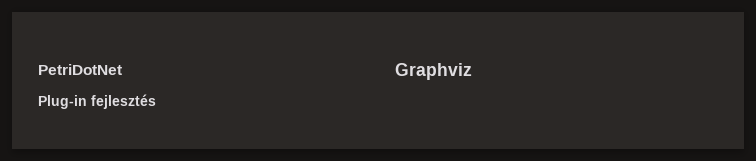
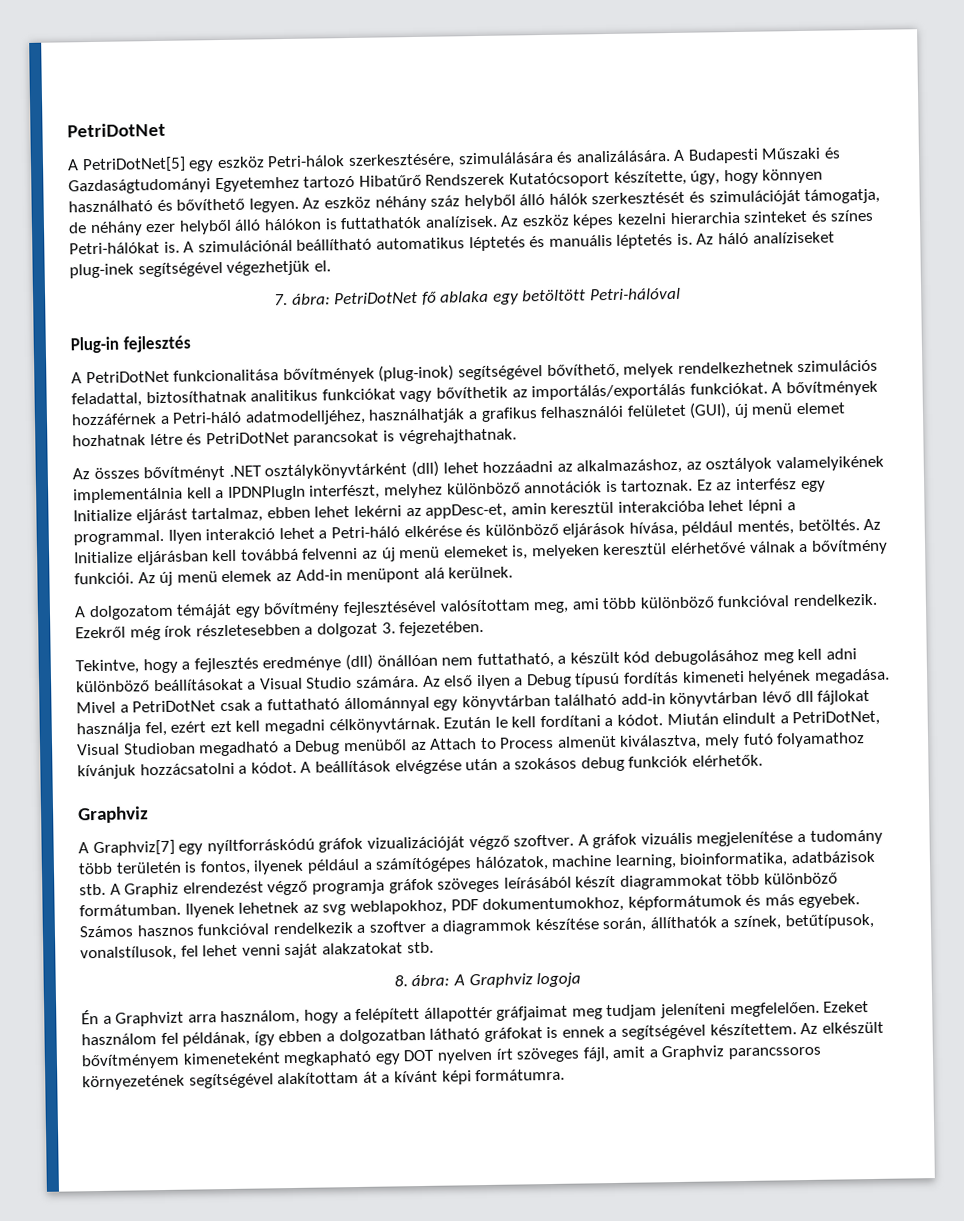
[38,94,156,109] [395,63,472,80] Plug-in fejlesztés // Graphviz -> [67,147,842,174] [68,168,824,195] [68,188,881,213] [68,209,874,237] [69,231,835,255] [69,260,331,279] [273,287,682,306] [70,335,191,354] [71,359,879,384] [71,380,878,408] [71,402,846,426] [72,428,517,447] [72,455,885,482] [73,478,826,504] [73,499,796,524] [73,518,882,546] [74,539,888,566] [74,566,514,587] [74,593,878,621] [75,620,485,641] [75,648,857,675] [76,668,890,693] [76,689,871,714] [76,710,881,738] [77,732,866,757] [77,754,764,780] [78,806,149,824] [78,829,883,857] [78,850,876,876] [79,872,839,898] [79,893,861,918] [79,913,874,938] [80,941,434,962] [393,972,582,989] [81,1001,870,1027] [81,1021,884,1047] [81,1045,822,1070] [82,1068,566,1091] A PetriDotNet[5] egy eszköz Petri-hálok szerkesztésére, szimulálására és analizálására. A Budapesti Műszaki és Gazdaságtudományi Egyetemhez tartozó Hibatűrő Rendszerek Kutatócsoport készítette, úgy, hogy könnyen használható és bővíthető legyen. Az eszköz néhány száz helyből álló hálók szerkesztését és szimulációját támogatja, de néhány ezer helyből álló hálókon is futtathatók analízisek. Az eszköz képes kezelni hierarchia szinteket és színes Petri-hálókat is. A szimulációnál beállítható automatikus léptetés és manuális léptetés is. Az háló analíziseket plug-inek segítségével végezhetjük el. // 7. ábra: PetriDotNet fő ablaka egy betöltött Petri-hálóval // Plug-in fejlesztés // A PetriDotNet funkcionalitása bővítmények (plug-inok) segítségével bővíthető, melyek rendelkezhetnek szimulációs feladattal, biztosíthatnak analitikus funkciókat vagy bővíthetik az importálás/exportálás funkciókat. A bővítmények hozzáférnek a Petri-háló adatmodelljéhez, használhatják a grafikus felhasználói felületet (GUI), új menü elemet hozhatnak létre és PetriDotNet parancsokat is végrehajthatnak. // Az összes bővítményt .NET osztálykönyvtárként (dll) lehet hozzáadni az alkalmazáshoz, az osztályok valamelyikének implementálnia kell a IPDNPlugIn interfészt, melyhez különböző annotációk is tartoznak. Ez az interfész egy Initialize eljárást tartalmaz, ebben lehet lekérni az appDesc-et, amin keresztül interakcióba lehet lépni a programmal. Ilyen interakció lehet a Petri-háló elkérése és különböző eljárások hívása, például mentés, betöltés. Az Initialize eljárásban kell továbbá felvenni az új menü elemeket is, melyeken keresztül elérhetővé válnak a bővítmény funkciói. Az új menü elemek az Add-in menüpont alá kerülnek. // A dolgozatom témáját egy bővítmény fejlesztésével valósítottam meg, ami több különböző funkcióval rendelkezik. Ezekről még írok részletesebben a dolgozat 3. fejezetében. // Tekintve, hogy a fejlesztés eredménye (dll) önállóan nem futtatható, a készült kód debugolásához meg kell adni különböző beállításokat a Visual Studio számára. Az első ilyen a Debug típusú fordítás kimeneti helyének megadása. Mivel a PetriDotNet csak a futtatható állománnyal egy könyvtárban található add-in könyvtárban lévő dll fájlokat használja fel, ezért ezt kell megadni célkönyvtárnak. Ezután le kell fordítani a kódot. Miután elindult a PetriDotNet, Visual Studioban megadható a Debug menüből az Attach to Process almenüt kiválasztva, mely futó folyamathoz kívánjuk hozzácsatolni a kódot. A beállítások elvégzése után a szokásos debug funkciók elérhetők. // Graphviz // A Graphviz[7] egy nyíltforráskódú gráfok vizualizációját végző szoftver. A gráfok vizuális megjelenítése a tudomány több területén is fontos, ilyenek például a számítógépes hálózatok, machine learning, bioinformatika, adatbázisok stb. A Graphiz elrendezést végző programja gráfok szöveges leírásából készít diagrammokat több különböző formátumban. Ilyenek lehetnek az svg weblapokhoz, PDF dokumentumokhoz, képformátumok és más egyebek. Számos hasznos funkcióval rendelkezik a szoftver a diagrammok készítése során, állíthatók a színek, betűtípusok, vonalstílusok, fel lehet venni saját alakzatokat stb. // 8. ábra: A Graphviz logoja // Én a Graphvizt arra használom, hogy a felépített állapottér gráfjaimat meg tudjam jeleníteni megfelelően. Ezeket használom fel példának, így ebben a dolgozatban látható gráfokat is ennek a segítségével készítettem. Az elkészült bővítményem kimeneteként megkapható egy DOT nyelven írt szöveges fájl, amit a Graphviz parancssoros környezetének segítségével alakítottam át a kívánt képi formátumra.

